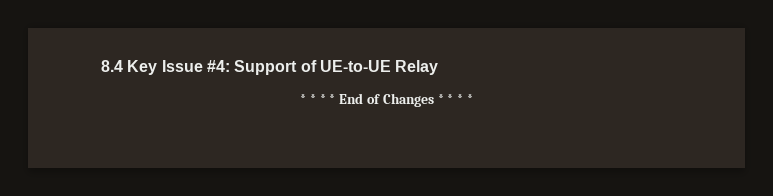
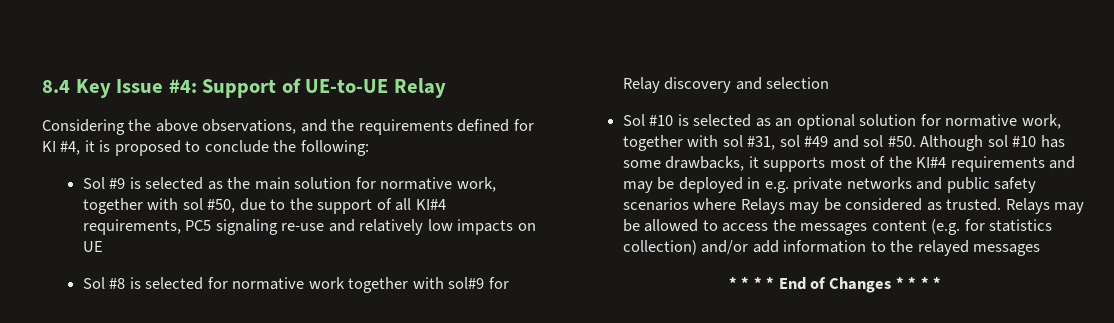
(439, 67) none -> [42,119,534,135] [42,140,369,156] [83,177,496,192] [83,198,446,214] [83,219,536,235] [83,241,104,252] [83,277,509,293] [623,77,830,93] [623,114,1061,130] [623,135,1065,151] [623,156,1076,172] [623,177,1037,193] [623,198,1085,214] [623,219,1053,235] [623,240,1041,256] // Considering the above observations, and the requirements defined for KI #4, it is proposed to conclude the following: // Sol #9 is selected as the main solution for normative work, together with sol #50, due to the support of all KI#4 requirements, PC5 signaling re-use and relatively low impacts on UE // Sol #8 is selected for normative work together with sol#9 for Relay discovery and selection // Sol #10 is selected as an optional solution for normative work, together with sol #31, sol #49 and sol #50. Although sol #10 has some drawbacks, it supports most of the KI#4 requirements and may be deployed in e.g. private networks and public safety scenarios where Relays may be considered as trusted. Relays may be allowed to access the messages content (e.g. for statistics collection) and/or add information to the relayed messages

